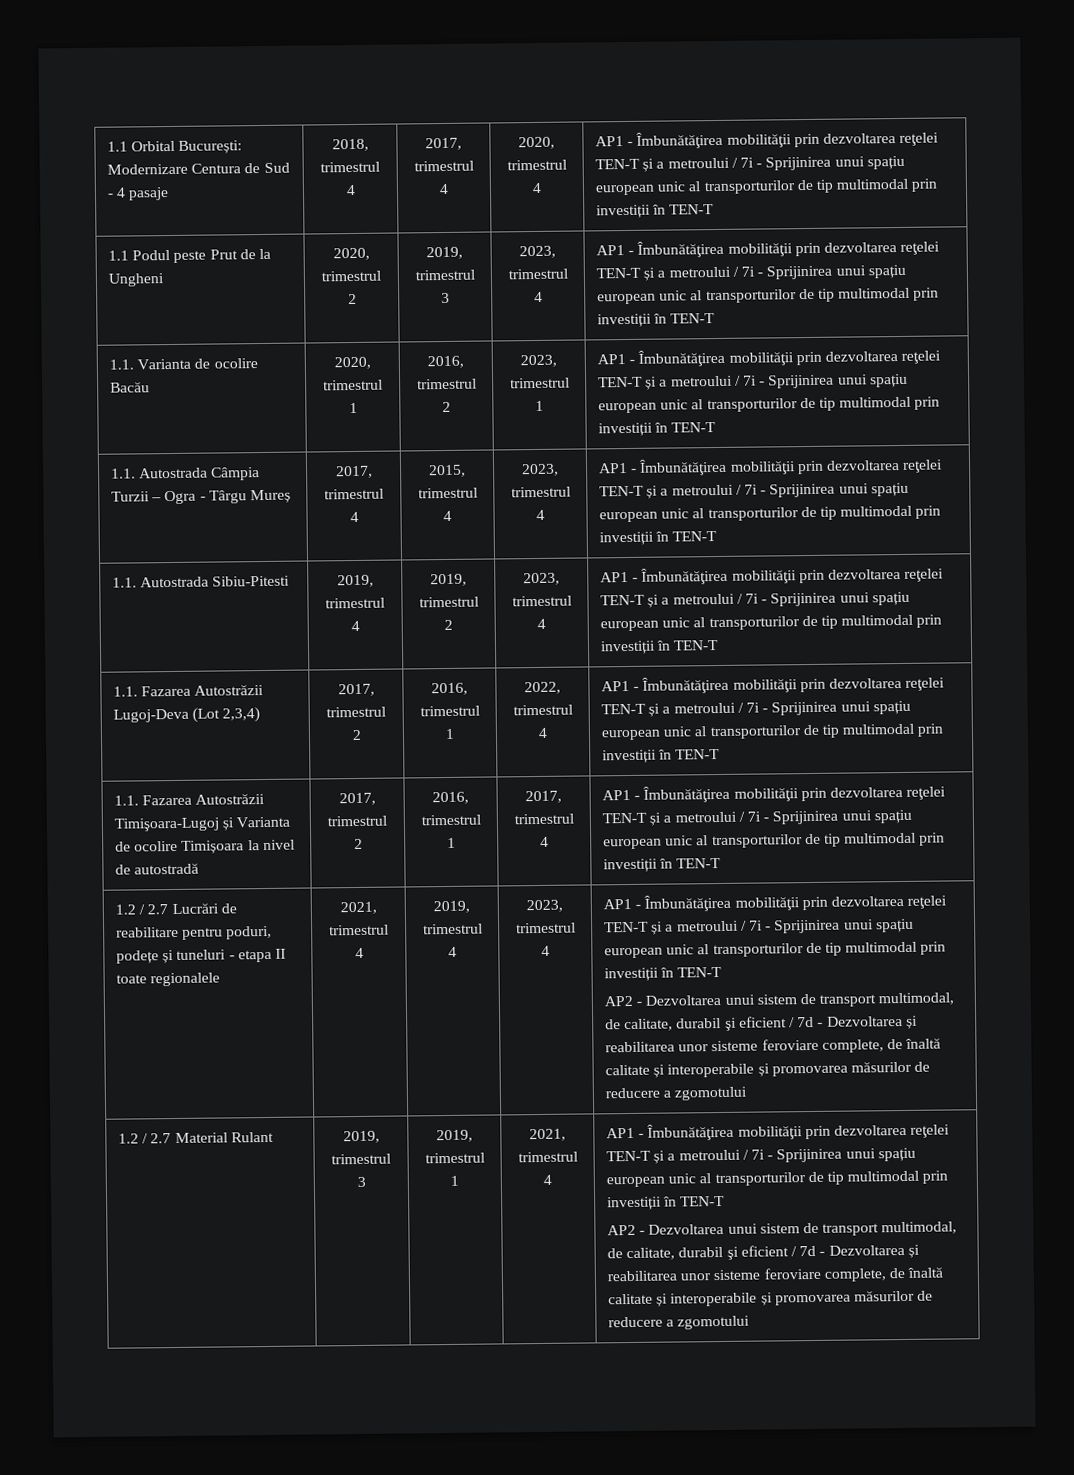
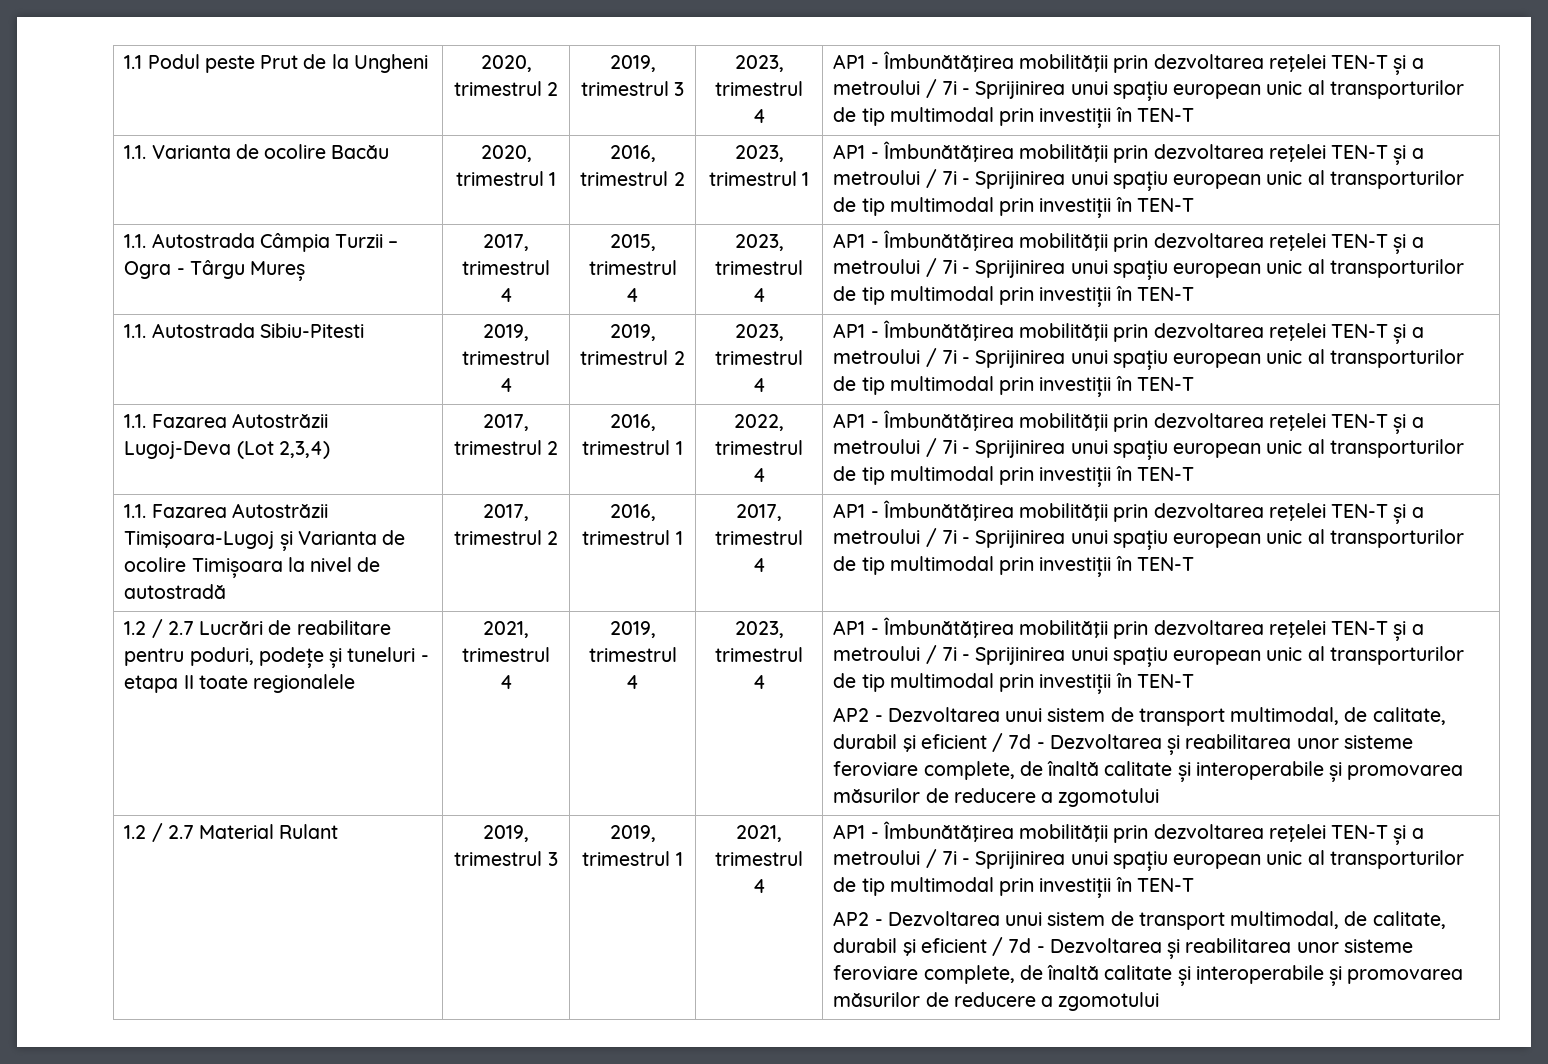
[107,140,243,154] [107,162,290,175] [107,187,170,201] [331,138,369,152] [320,161,380,173] [345,184,356,196] [425,137,462,151] [413,160,474,172] [439,183,449,195] [518,136,555,150] [506,159,567,171] [532,182,542,194] [595,131,940,149] [595,155,905,172] [595,178,939,196] [596,204,715,219] [108,250,130,261] 1.1 Orbital București: Modernizare Centura de Sud - 4 pasaje | 2018, trimestrul 4 | 2017, trimestrul 4 | 2020, trimestrul 4 | AP1 - Îmbunătăţirea mobilităţii prin dezvoltarea reţelei TEN-T și a metroului / 7i - Sprijinirea unui spațiu european unic al transporturilor de tip multimodal prin investiții în TEN-T // 1.1 -> [124,55,143,69] 1.1

